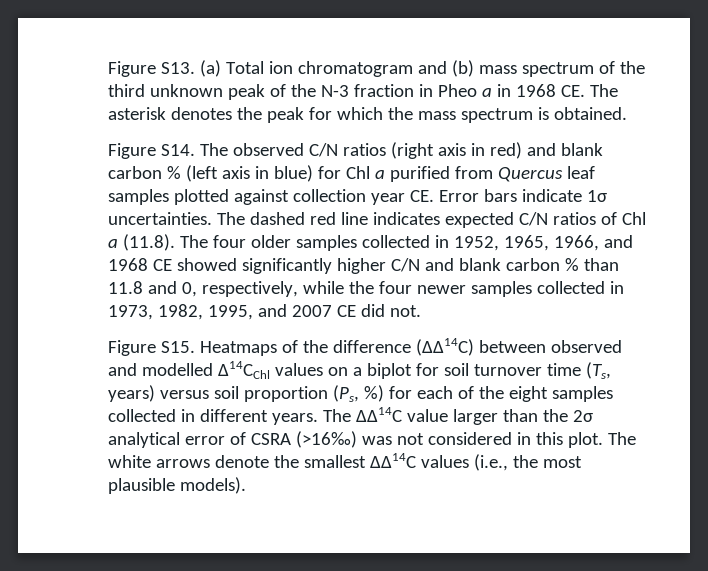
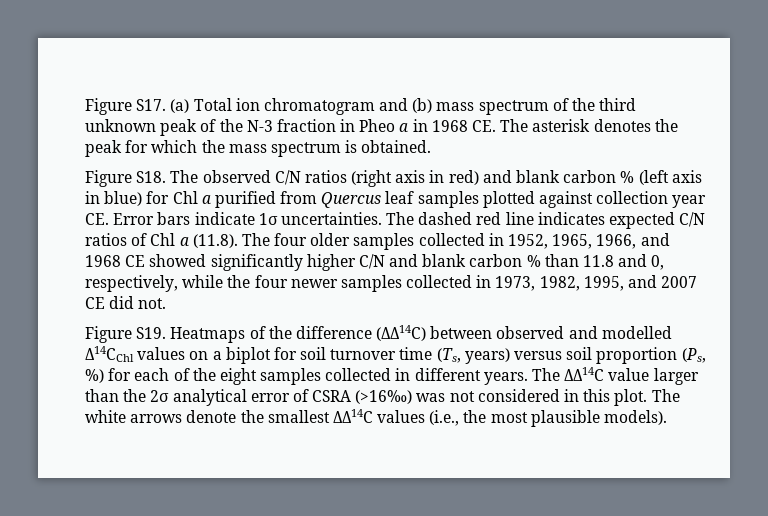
[108,61,195,77] Figure S13. -> [85,98,167,115] Figure S17.
[160,144,195,156] S14. -> [136,171,167,183] S18.
[160,341,195,353] S15. -> [136,327,167,339] S19.

